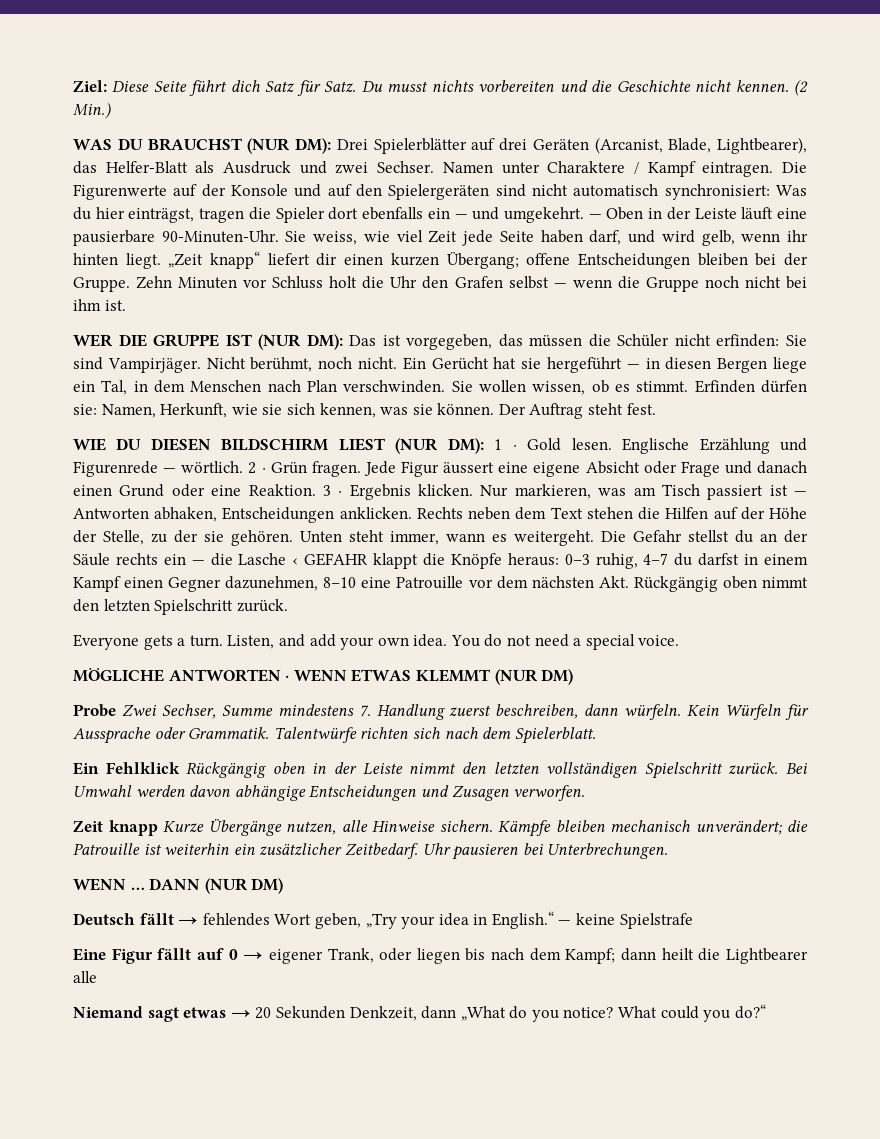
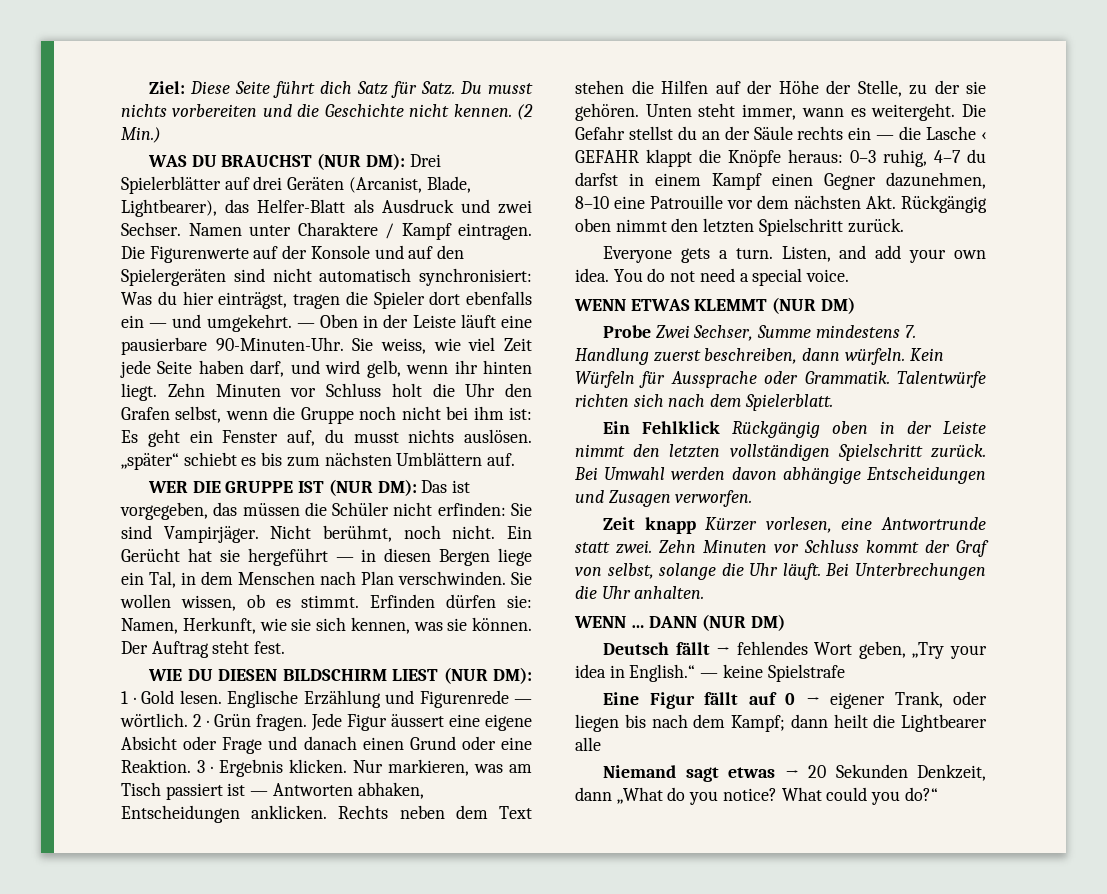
[168,251,808,269] [73,277,130,292] „Zeit knapp“ liefert dir einen kurzen Übergang; offene Entscheidungen bleiben bei der Gruppe. -> (157, 392) none
[508,276,567,289] selbst — -> [175,406,222,423] selbst,
[104,300,126,311] ist. -> [509,407,532,420] [121,429,532,447] [121,452,516,470] ist: Es geht ein Fenster auf, du musst nichts auslösen. „später“ schiebt es bis zum nächsten Umblättern auf.
[73,668,290,682] MÖGLICHE ANTWORTEN · -> (850, 275) none
[163,819,808,837] [73,843,669,860] Kurze Übergänge nutzen, alle Hinweise sichern. Kämpfe bleiben mechanisch unverändert; die Patrouille ist weiterhin ein zusätzlicher Zeitbedarf. Uhr pausieren bei Unterbrechungen. -> [705,517,986,533] [575,540,989,557] [575,563,986,580] [575,586,705,599] Kürzer vorlesen, eine Antwortrunde statt zwei. Zehn Minuten vor Schluss kommt der Graf von selbst, solange die Uhr läuft. Bei Unterbrechungen die Uhr anhalten.

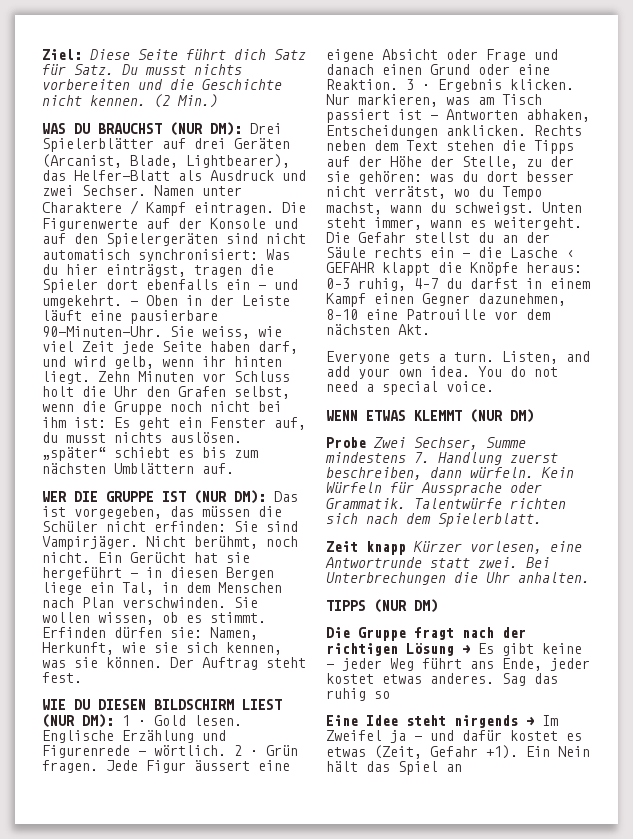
[661,80,708,94] Hilfen -> [534,140,574,154] Tipps
[575,103,639,121] gehören. -> [358,171,574,184] [326,186,542,200] [326,202,534,215] gehören: was du dort besser nicht verrätst, wo du Tempo machst, wann du schweigst.
[901,195,987,213] [575,218,904,236] Rückgängig oben nimmt den letzten Spielschritt zurück. -> (430, 329) none
[603,421,986,438] [575,444,986,461] [574,467,986,484] [575,490,753,507] // Ein Fehlklick Rückgängig oben in der Leiste nimmt den letzten vollständigen Spielschritt zurück. Bei Umwahl werden davon abhängige Entscheidungen und Zusagen verworfen. -> (542, 520) none
[659,540,989,557] [575,563,821,580] Zehn Minuten vor Schluss kommt der Graf von selbst, solange die Uhr läuft. -> (518, 562) none
[574,614,785,631] [603,641,987,659] [575,664,845,682] [603,691,987,709] [575,714,987,732] [575,737,601,751] [603,764,986,782] [575,787,938,805] WENN … DANN (NUR DM) // Deutsch fällt → fehlendes Wort geben, „Try your idea in English.“ — keine Spielstrafe // Eine Figur fällt auf 0 → eigener Trank, oder liegen bis nach dem Kampf; dann heilt die Lightbearer alle // Niemand sagt etwas → 20 Sekunden Denkzeit, dann „What do you notice? What could you do?“ -> [326,599,438,613] [326,627,526,641] [326,643,582,656] [326,658,590,671] [326,673,558,686] [326,688,390,701] [326,715,558,728] [326,730,582,743] [326,745,590,759] [326,761,462,775] TIPPS (NUR DM) // Die Gruppe fragt nach der richtigen Lösung → Es gibt keine — jeder Weg führt ans Ende, jeder kostet etwas anderes. Sag das ruhig so // Eine Idee steht nirgends → Im Zweifel ja — und dafür kostet es etwas (Zeit, Gefahr +1). Ein Nein hält das Spiel an

